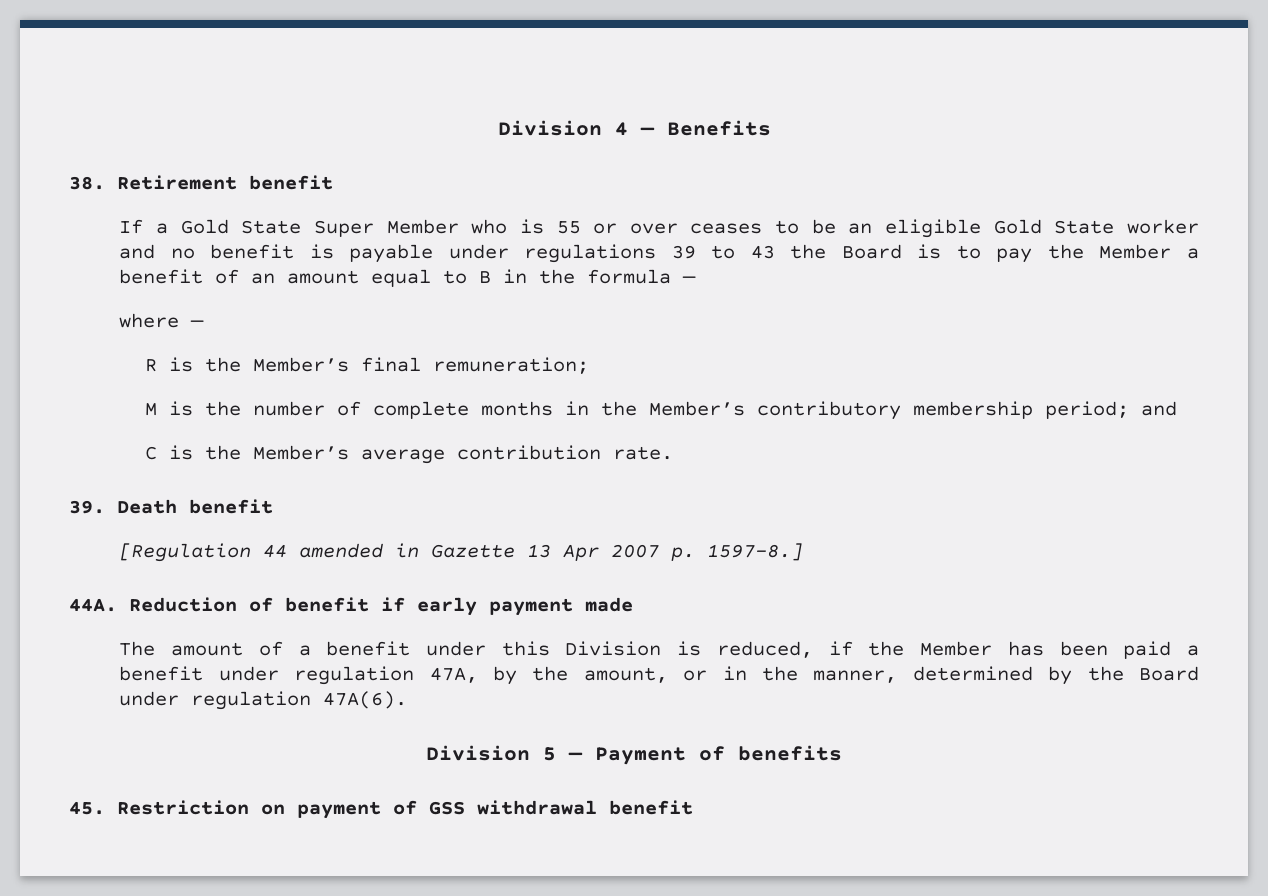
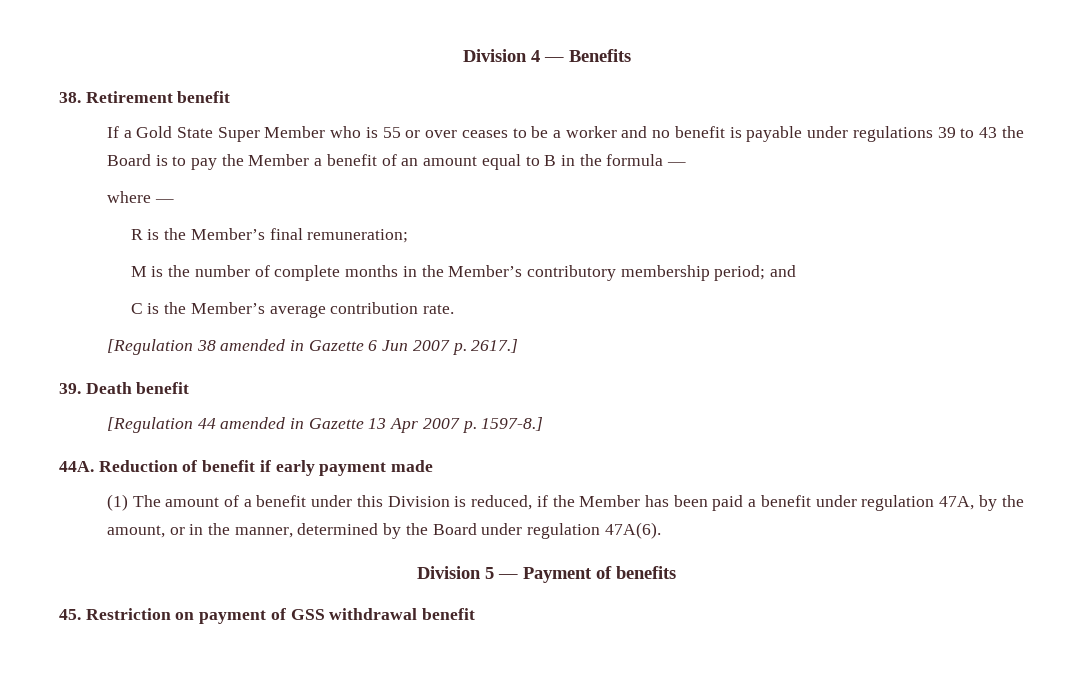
[848,219,1115,238] an eligible Gold State -> [552,130,561,138] a
(673, 453) none -> [106,339,519,355] // [Regulation 38 amended in Gazette 6 Jun 2007 p. 2617.]
(633, 604) none -> [106,494,128,511] (1)

